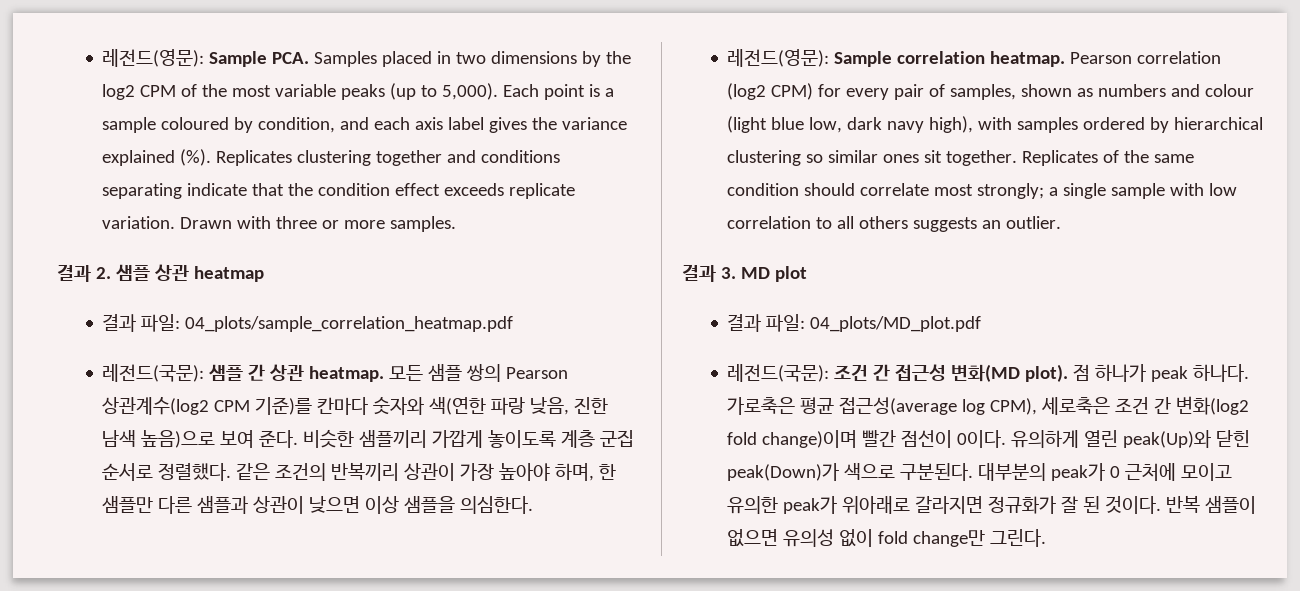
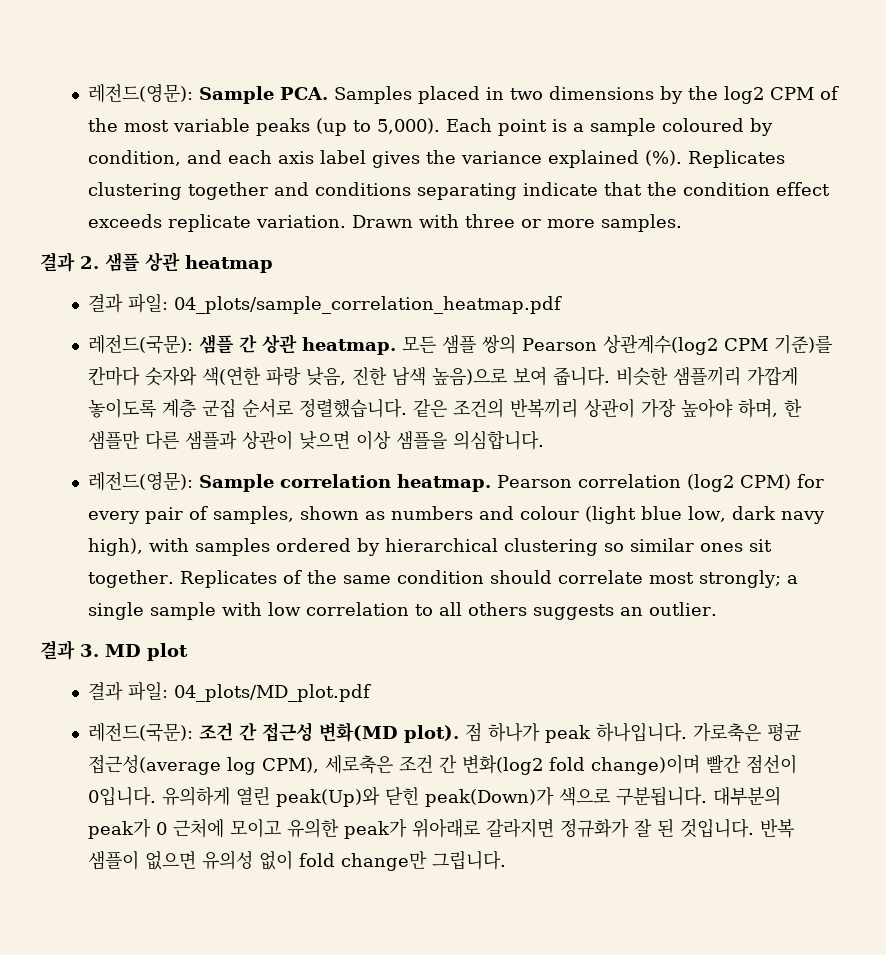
[259,430,299,448] 준다. -> [552,366,610,386] 줍니다.
[158,463,232,481] 정렬했다. -> [298,398,407,418] 정렬했습니다.
[460,496,534,514] 의심한다. -> [452,430,544,450] 의심합니다.
[1193,364,1250,382] 하나다. -> [595,722,687,742] 하나입니다.
[957,430,1007,448] 0이다. -> [87,786,156,806] 0입니다.
[900,463,974,481] 구분된다. -> [615,786,707,806] 구분됩니다.
[1105,496,1162,514] 것이다. -> [679,818,754,838] 것입니다.
[990,529,1047,547] 그린다. -> [431,850,506,870] 그립니다.

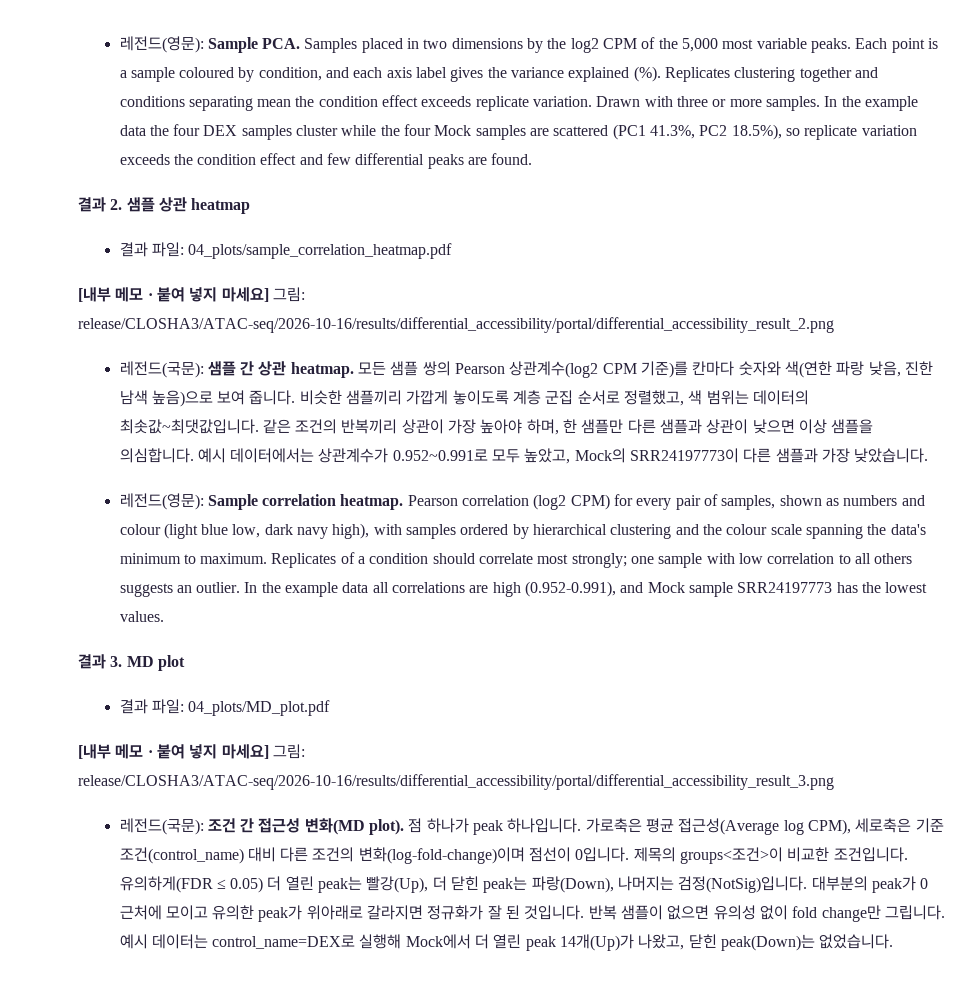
(118, 125) none -> [681,38,718,52] 5,000
[255,118,440,136] peaks (up to 5,000). -> [810,38,851,53] peaks.
[522,182,642,196] indicate that -> [257,99,292,107] mean
(682, 223) none -> [824,96,918,111] [119,124,917,140] [119,153,533,169] In the example data the four DEX samples cluster while the four Mock samples are scattered (PC1 41.3%, PC2 18.5%), so replicate variation exceeds the condition effect and few differential peaks are found.
(562, 305) none -> [78,287,305,302] [78,317,834,333] // [내부 메모 · 붙여 넣지 마세요] 그림: release/CLOSHA3/ATAC-seq/2026-10-16/results/differential_accessibility/portal/differential_accessibility_result_2.png
[298,398,407,418] 정렬했습니다. -> [624,390,809,406] [119,419,259,434] 정렬했고, 색 범위는 데이터의 최솟값~최댓값입니다.
(544, 440) none -> [197,448,929,464] 예시 데이터에서는 상관계수가 0.952~0.991로 모두 높았고, Mock의 SRR24197773이 다른 샘플과 가장 낮았습니다.
[603,538,772,552] [87,570,391,588] so similar ones sit together. Replicates of the same -> [675,524,926,539] [119,552,366,568] and the colour scale spanning the data's minimum to maximum. Replicates of a
[786,575,798,584] [87,602,144,620] a single -> [631,556,655,564] one
(717, 609) none -> [244,581,928,597] [119,611,164,622] In the example data all correlations are high (0.952-0.991), and Mock sample SRR24197773 has the lowest values.
(371, 693) none -> [78,744,305,759] [78,774,834,790] // [내부 메모 · 붙여 넣지 마세요] 그림: release/CLOSHA3/ATAC-seq/2026-10-16/results/differential_accessibility/portal/differential_accessibility_result_3.png
[87,755,221,775] 접근성(average -> [678,818,780,835] 접근성(Average
[398,755,797,775] [87,786,707,807] 조건 간 변화(log2 fold change)이며 빨간 점선이 0입니다. 유의하게 열린 peak(Up)와 닫힌 peak(Down)가 색으로 구분됩니다. -> [915,818,944,833] [119,847,908,864] [119,876,808,893] 기준 조건(control_name) 대비 다른 조건의 변화(log-fold-change)이며 점선이 0입니다. 제목의 groups<조건>이 비교한 조건입니다. 유의하게(FDR ≤ 0.05) 더 열린 peak는 빨강(Up), 더 닫힌 peak는 파랑(Down), 나머지는 검정(NotSig)입니다.
(506, 860) none -> [119,934,894,951] 예시 데이터는 control_name=DEX로 실행해 Mock에서 더 열린 peak 14개(Up)가 나왔고, 닫힌 peak(Down)는 없었습니다.

